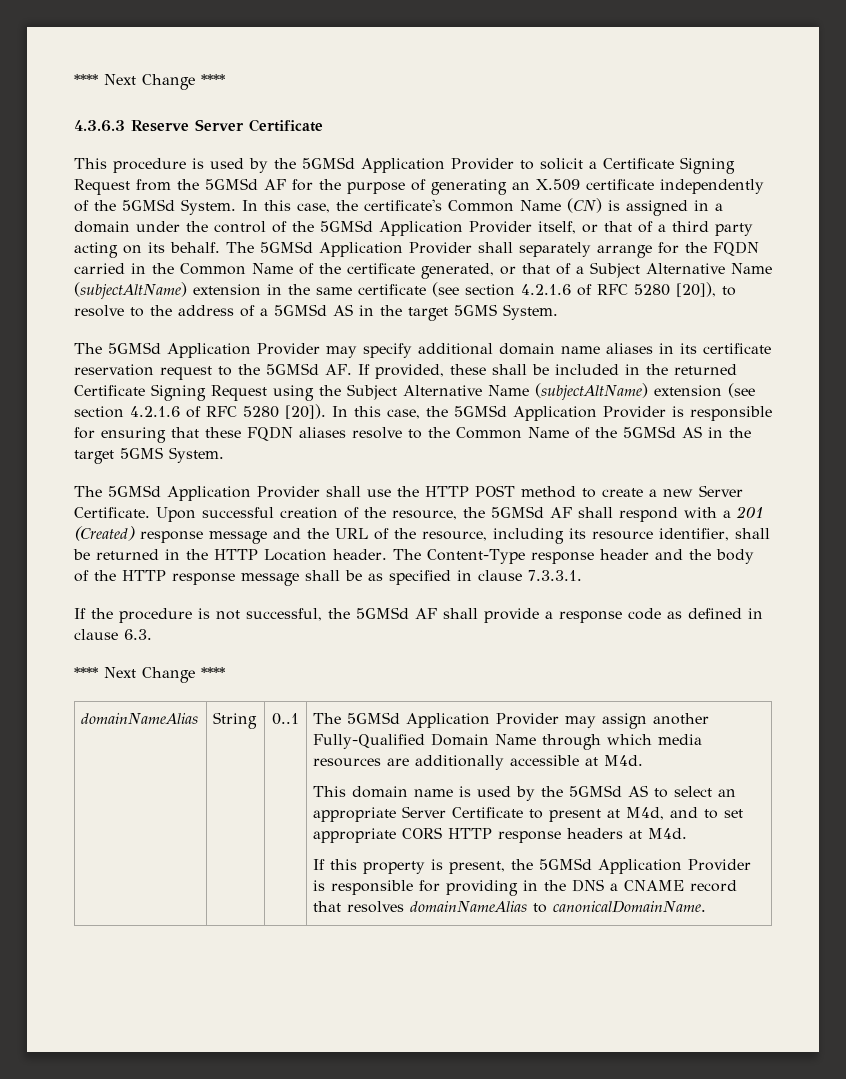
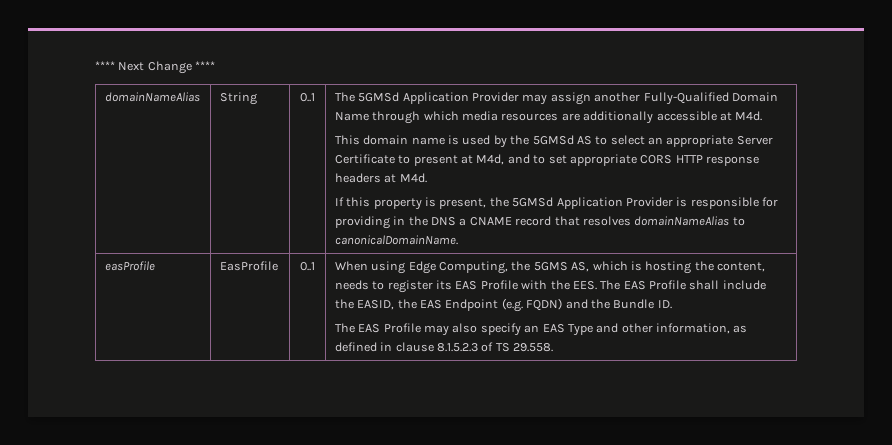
[74,74,225,90] [74,119,323,132] [74,157,735,174] [74,178,764,195] [74,198,723,216] [74,220,753,236] [74,241,759,258] [74,262,772,279] [74,282,736,299] [74,304,558,321] [74,342,771,358] [74,363,737,380] [74,383,755,401] [74,404,772,421] [74,426,751,443] [74,447,224,464] [74,485,743,501] [74,506,764,522] [74,526,770,544] [73,549,754,564] [74,570,582,586] [74,607,763,623] [74,629,152,640] [74,667,225,683] **** Next Change **** // 4.3.6.3 Reserve Server Certificate // This procedure is used by the 5GMSd Application Provider to solicit a Certificate Signing Request from the 5GMSd AF for the purpose of generating an X.509 certificate independently of the 5GMSd System. In this case, the certificate's Common Name (CN) is assigned in a domain under the control of the 5GMSd Application Provider itself, or that of a third party acting on its behalf. The 5GMSd Application Provider shall separately arrange for the FQDN carried in the Common Name of the certificate generated, or that of a Subject Alternative Name (subjectAltName) extension in the same certificate (see section 4.2.1.6 of RFC 5280 [20]), to resolve to the address of a 5GMSd AS in the target 5GMS System. // The 5GMSd Application Provider may specify additional domain name aliases in its certificate reservation request to the 5GMSd AF. If provided, these shall be included in the returned Certificate Signing Request using the Subject Alternative Name (subjectAltName) extension (see section 4.2.1.6 of RFC 5280 [20]). In this case, the 5GMSd Application Provider is responsible for ensuring that these FQDN aliases resolve to the Common Name of the 5GMSd AS in the target 5GMS System. // The 5GMSd Application Provider shall use the HTTP POST method to create a new Server Certificate. Upon successful creation of the resource, the 5GMSd AF shall respond with a 201 (Created) response message and the URL of the resource, including its resource identifier, shall be returned in the HTTP Location header. The Content-Type response header and the body of the HTTP response message shall be as specified in clause 7.3.3.1. // If the procedure is not successful, the 5GMSd AF shall provide a response code as defined in clause 6.3. // **** Next Change **** -> [95,61,216,74] **** Next Change ****
(707, 906) none -> [104,261,155,271] [219,261,278,271] [300,262,315,271] [334,261,766,274] [334,280,766,293] [334,298,672,312] [334,323,748,336] [334,342,554,352] // easProfile | EasProfile | 0..1 | When using Edge Computing, the 5GMS AS, which is hosting the content, needs to register its EAS Profile with the EES. The EAS Profile shall include the EASID, the EAS Endpoint (e.g. FQDN) and the Bundle ID. // The EAS Profile may also specify an EAS Type and other information, as defined in clause 8.1.5.2.3 of TS 29.558.

